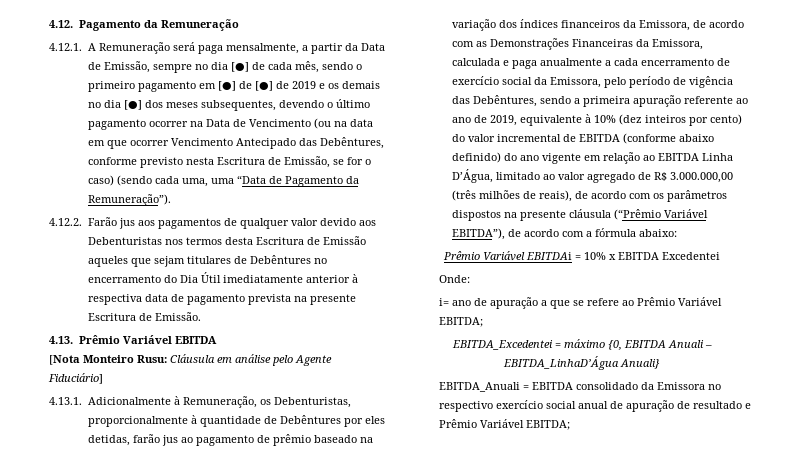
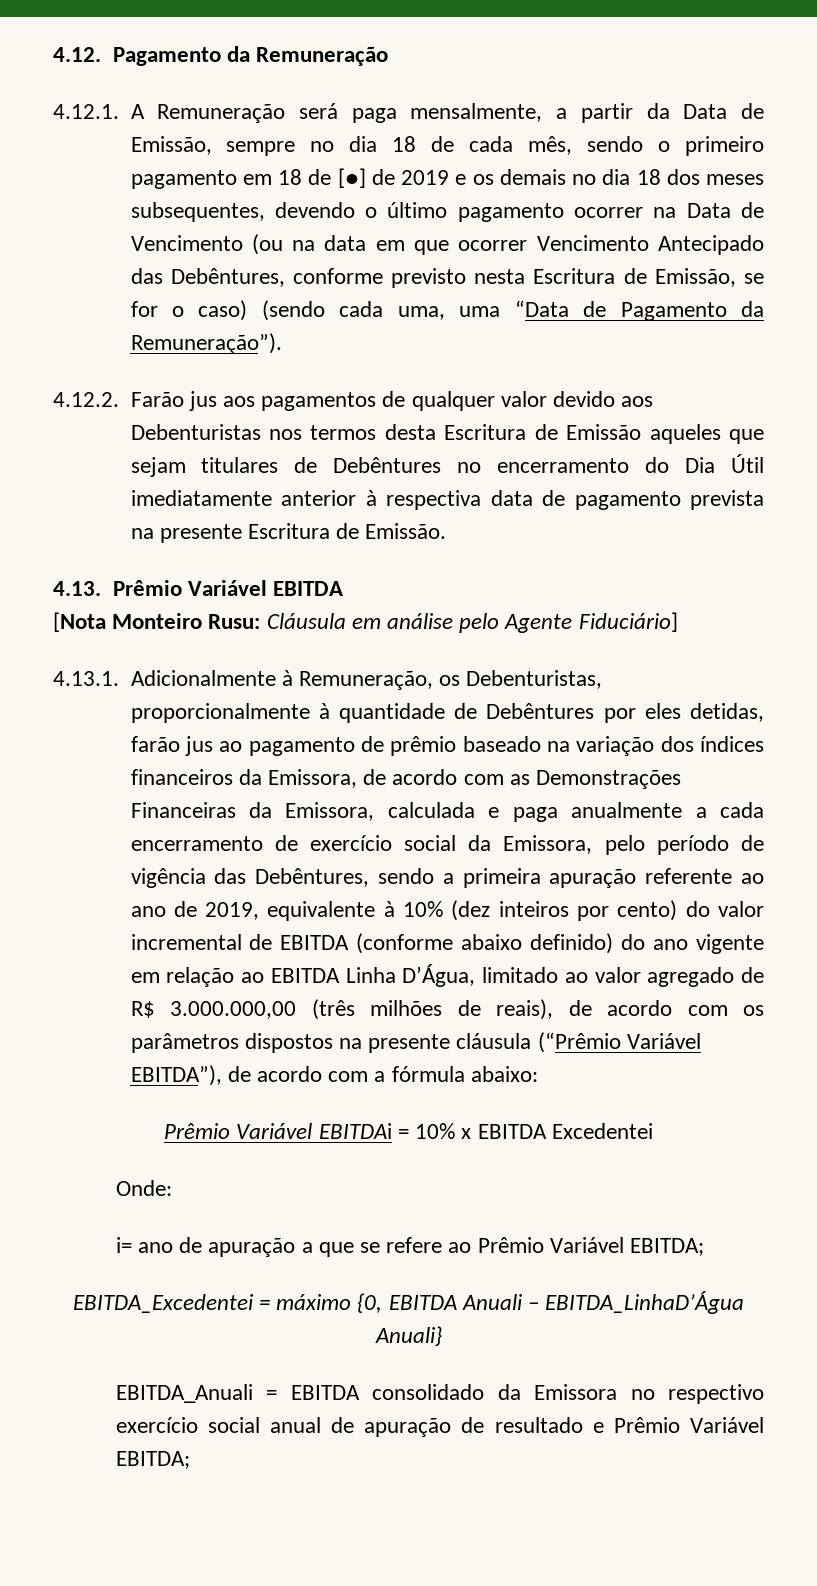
[230,62,249,72] [●] -> [392,136,417,152] 18
[217,81,236,91] [●] -> [278,169,302,185] 18
[123,100,142,110] [●] -> [636,169,661,185] 18

